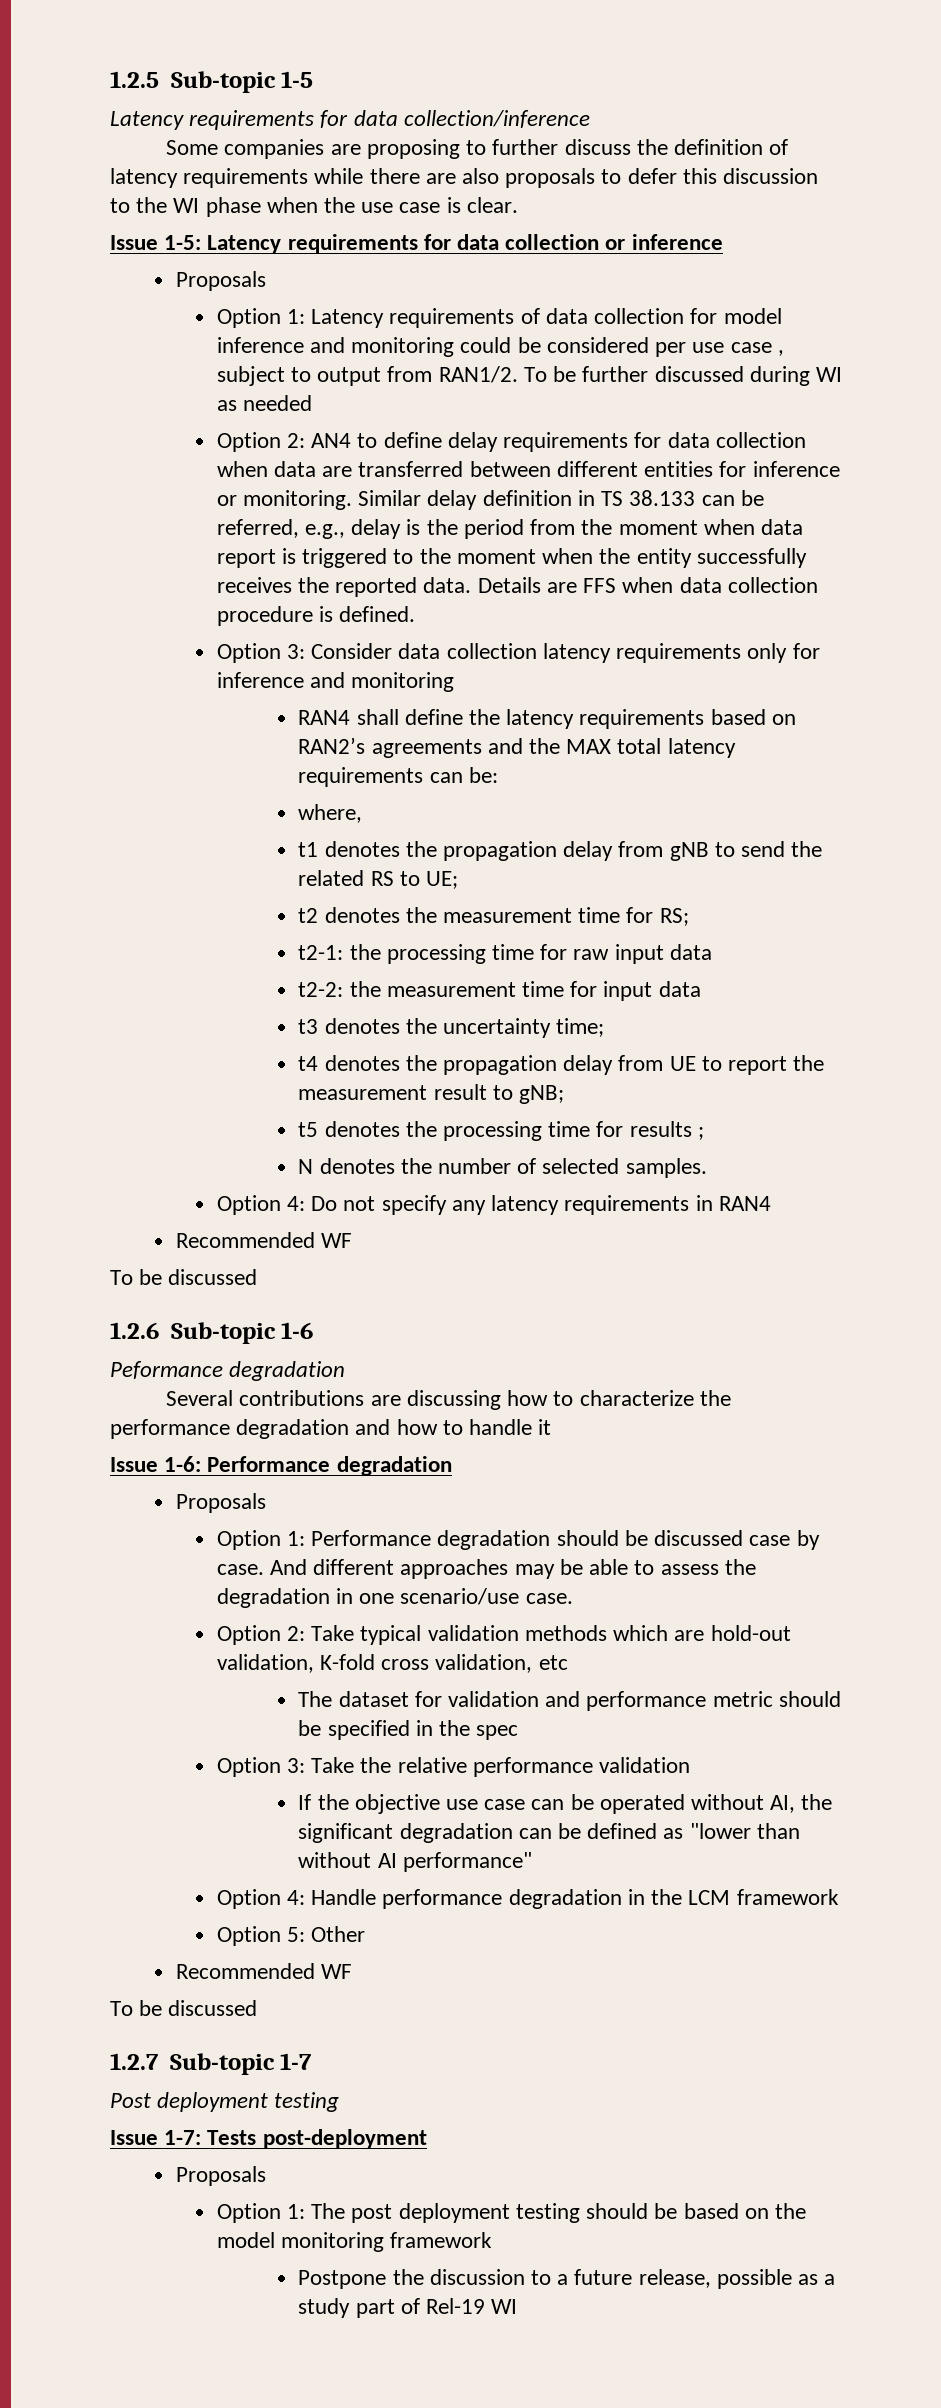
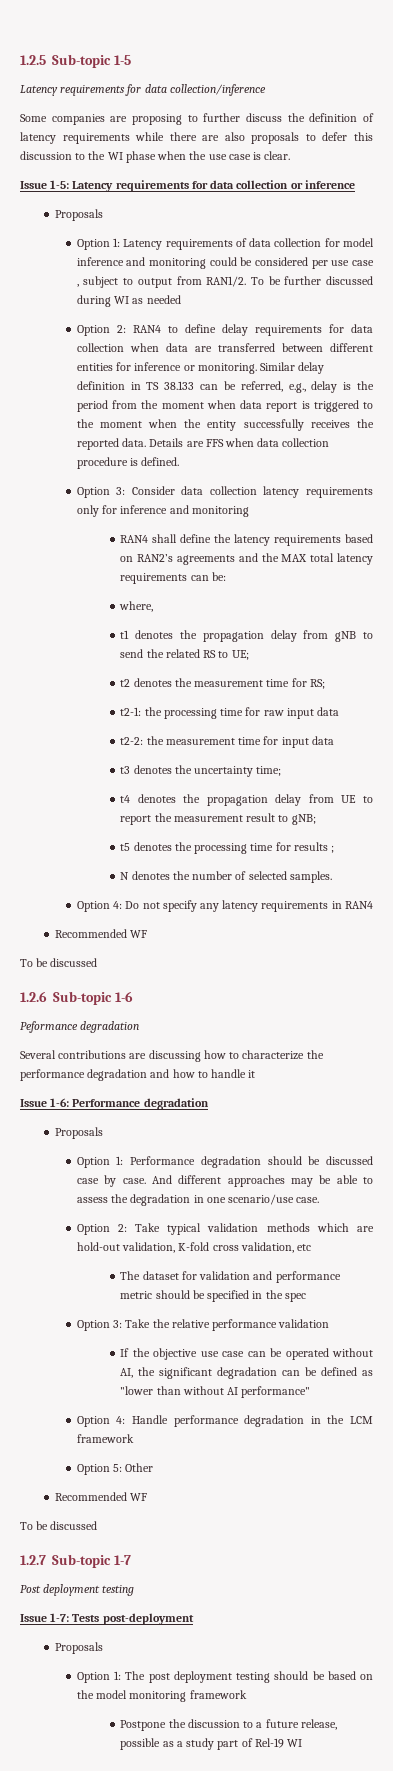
[311,433,352,448] AN4 -> [132,325,161,333] RAN4

